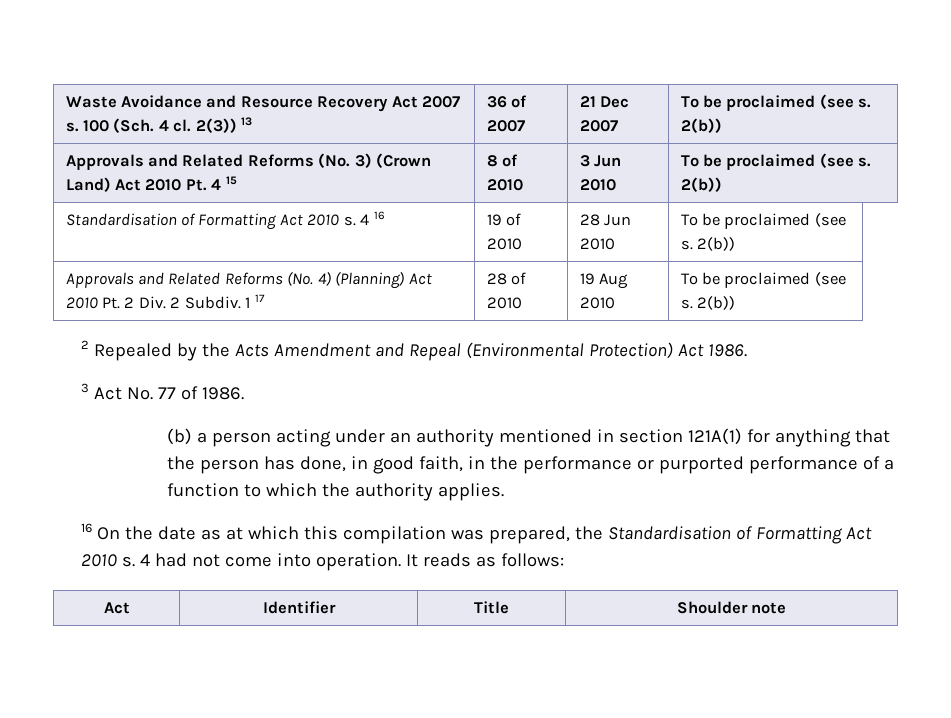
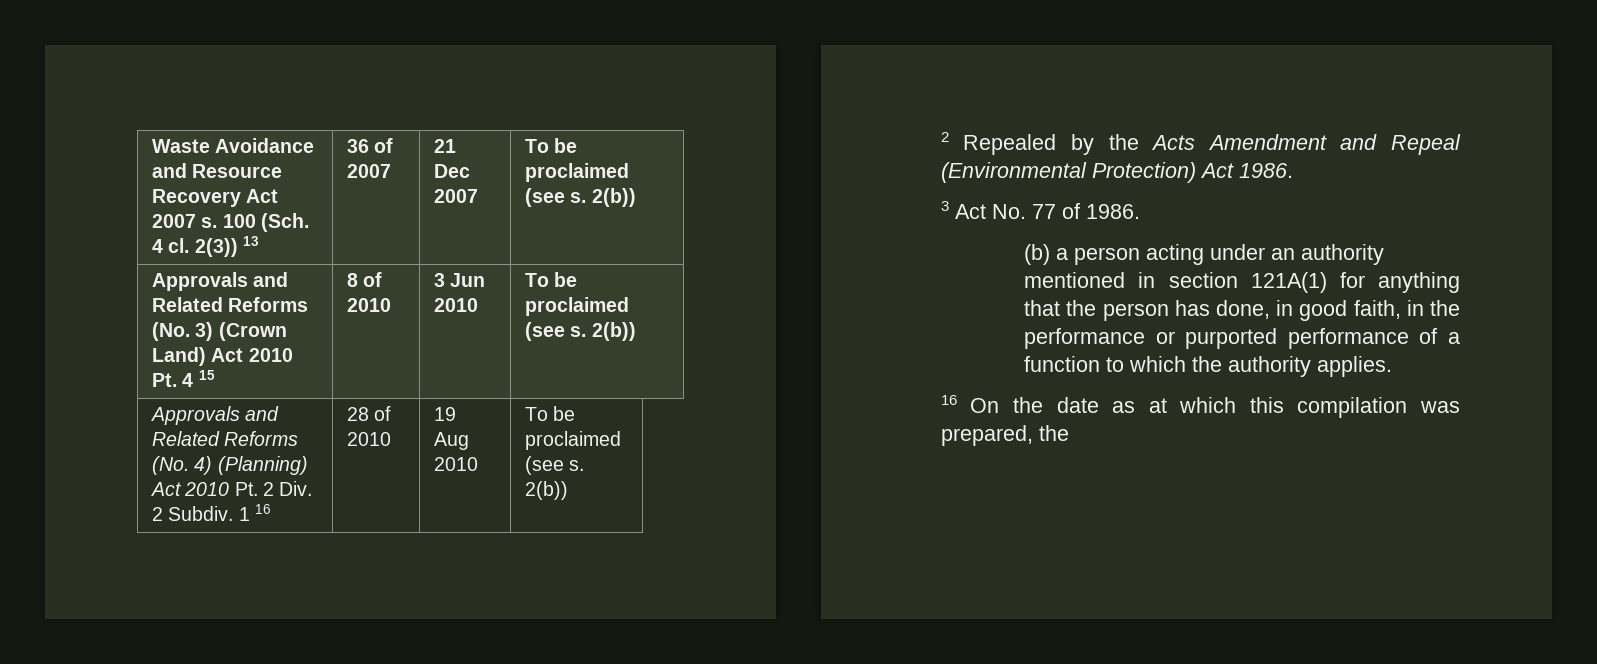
[65,211,385,230] [486,213,521,226] [486,238,522,250] [579,214,631,226] [579,238,615,250] [680,213,846,229] [680,237,735,251] // Standardisation of Formatting Act 2010 s. 4 16 | 19 of 2010 | 28 Jun 2010 | To be proclaimed (see s. 2(b)) -> (636, 331) none
[254,294,265,302] 17 -> [254,504,271,514] 16
[608,526,873,544] [81,553,565,571] [103,602,130,614] [262,601,336,614] [474,601,509,614] [676,601,787,614] Standardisation of Formatting Act 2010 s. 4 had not come into operation. It reads as follows: // Act | Identifier | Title | Shoulder note -> (1069, 433) none

